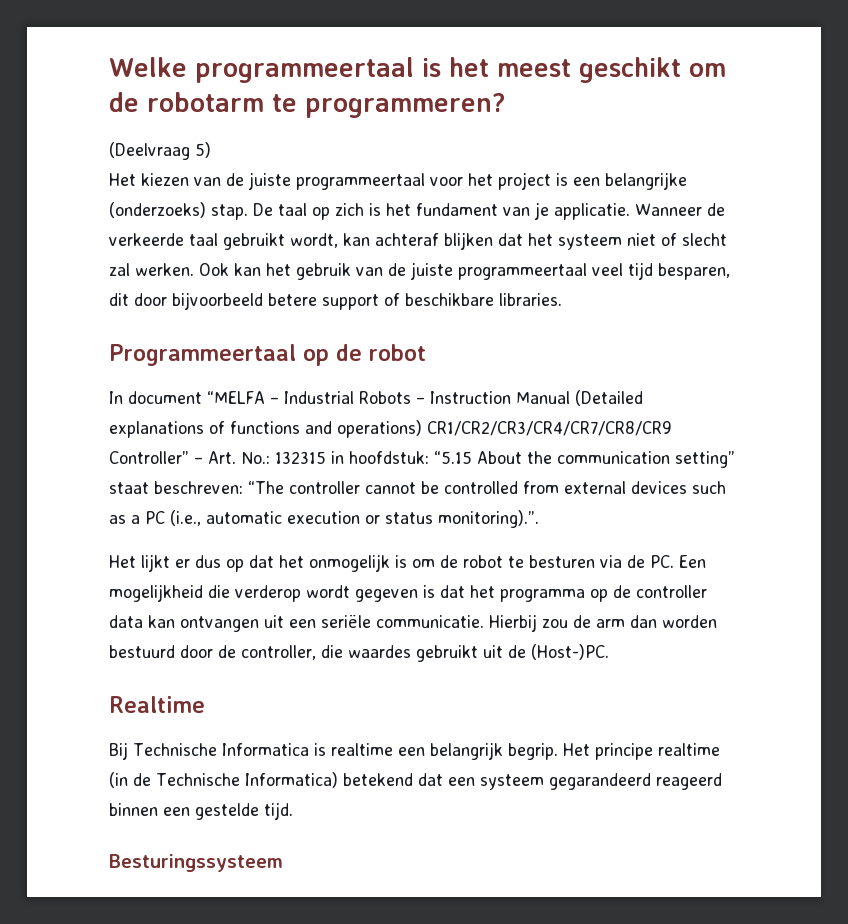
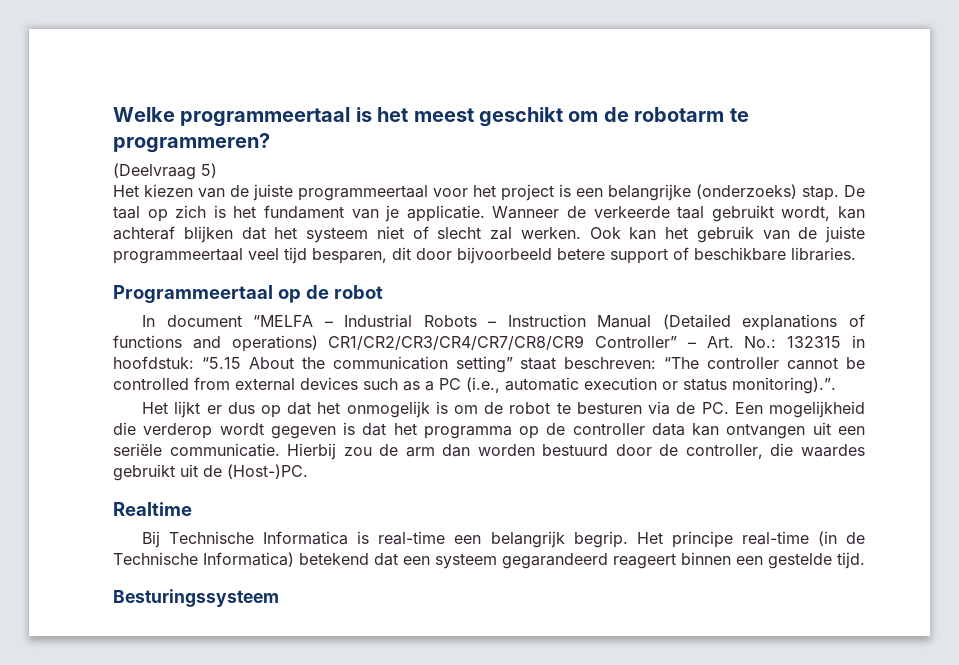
[330,743,393,756] realtime -> [378,531,446,545] real-time
[657,743,720,756] realtime -> [741,531,809,545] real-time
[655,773,722,790] reageerd -> [613,553,676,569] reageert

